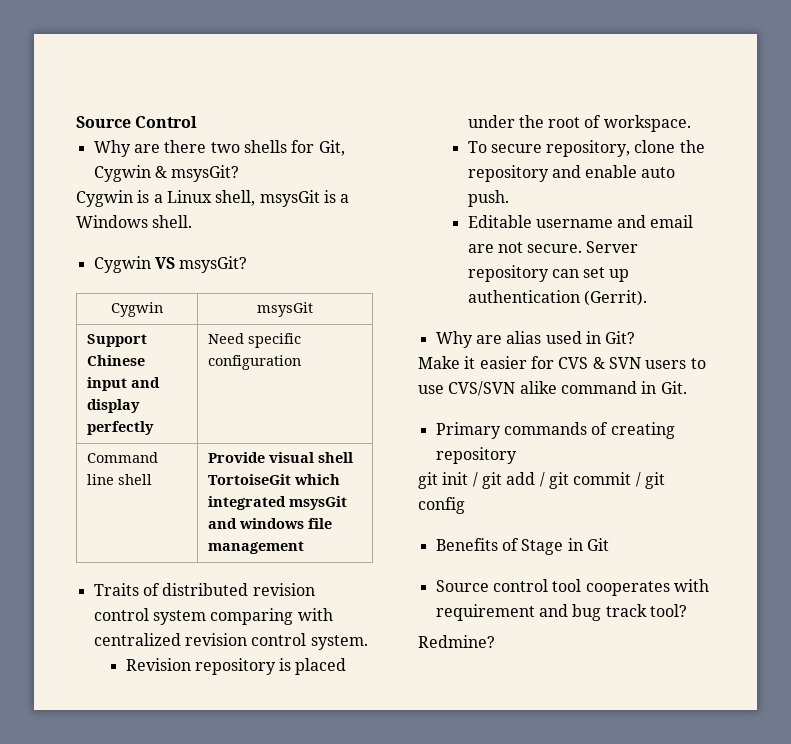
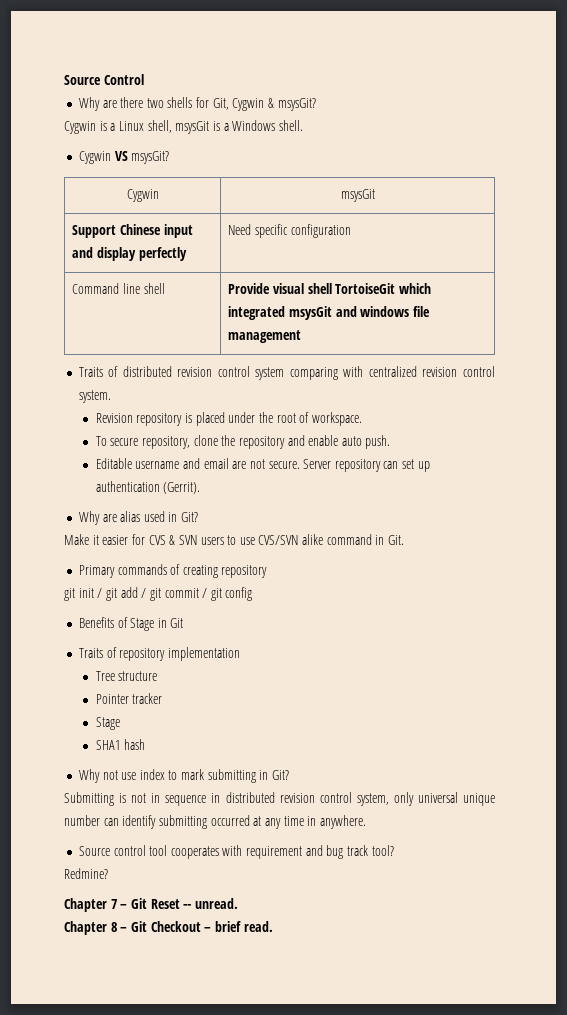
(609, 544) none -> [78,647,240,661] [95,671,158,681] [95,693,163,704] [95,717,120,730] [95,739,146,750] [78,769,290,783] [64,792,495,806] [64,815,366,829] // Traits of repository implementation // Tree structure // Pointer tracker // Stage // SHA1 hash // Why not use index to mark submitting in Git? // Submitting is not in sequence in distributed revision control system, only universal unique number can identify submitting occurred at any time in anywhere.
(495, 641) none -> [64,898,238,912] [64,921,273,935] // Chapter 7 – Git Reset -- unread. // Chapter 8 – Git Checkout – brief read.

